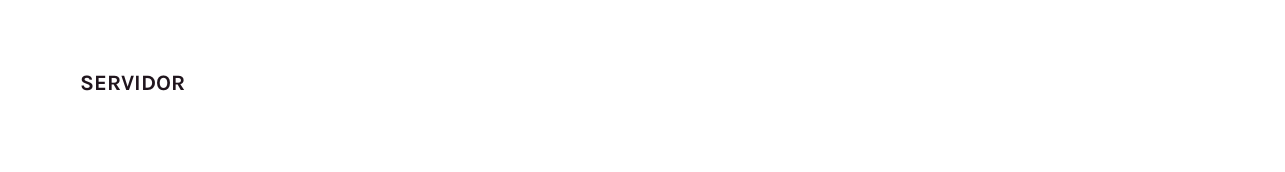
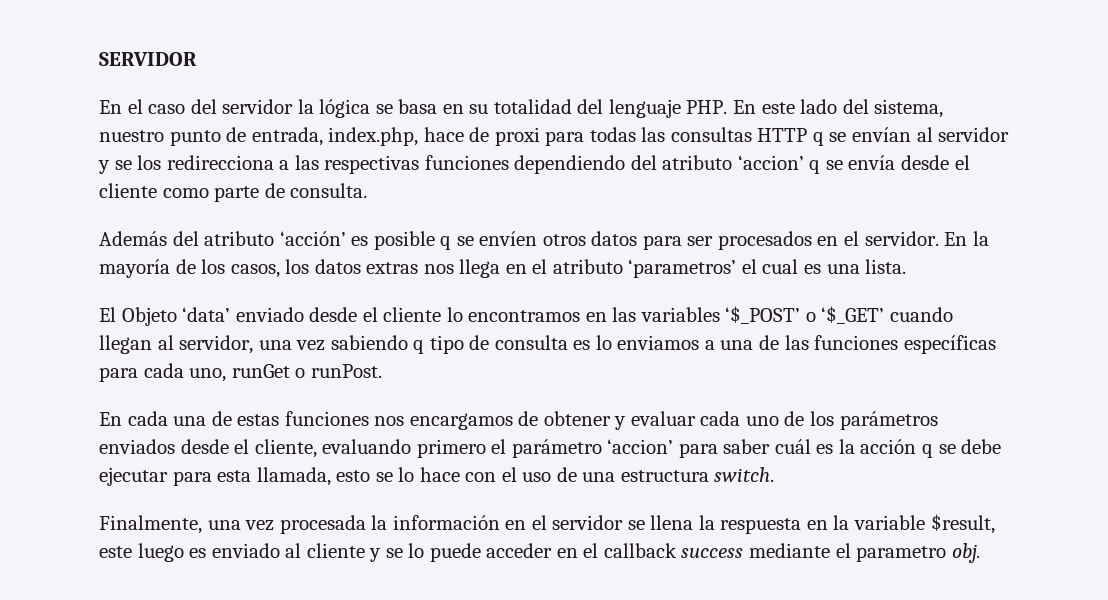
(185, 83) none -> [99,99,944,118] [99,127,1010,146] [98,155,970,174] [99,183,368,202] [99,231,989,250] [99,259,907,278] [99,306,954,326] [99,335,996,354] [99,363,382,382] [99,411,938,430] [99,439,1002,458] [99,467,775,486] [99,514,995,534] [99,543,981,563] // En el caso del servidor la lógica se basa en su totalidad del lenguaje PHP. En este lado del sistema, nuestro punto de entrada, index.php, hace de proxi para todas las consultas HTTP q se envían al servidor y se los redirecciona a las respectivas funciones dependiendo del atributo ‘accion’ q se envía desde el cliente como parte de consulta. // Además del atributo ‘acción’ es posible q se envíen otros datos para ser procesados en el servidor. En la mayoría de los casos, los datos extras nos llega en el atributo ‘parametros’ el cual es una lista. // El Objeto ‘data’ enviado desde el cliente lo encontramos en las variables ‘$_POST’ o ‘$_GET’ cuando llegan al servidor, una vez sabiendo q tipo de consulta es lo enviamos a una de las funciones específicas para cada uno, runGet o runPost. // En cada una de estas funciones nos encargamos de obtener y evaluar cada uno de los parámetros enviados desde el cliente, evaluando primero el parámetro ‘accion’ para saber cuál es la acción q se debe ejecutar para esta llamada, esto se lo hace con el uso de una estructura switch. // Finalmente, una vez procesada la información en el servidor se llena la respuesta en la variable $result, este luego es enviado al cliente y se lo puede acceder en el callback success mediante el parametro obj.

